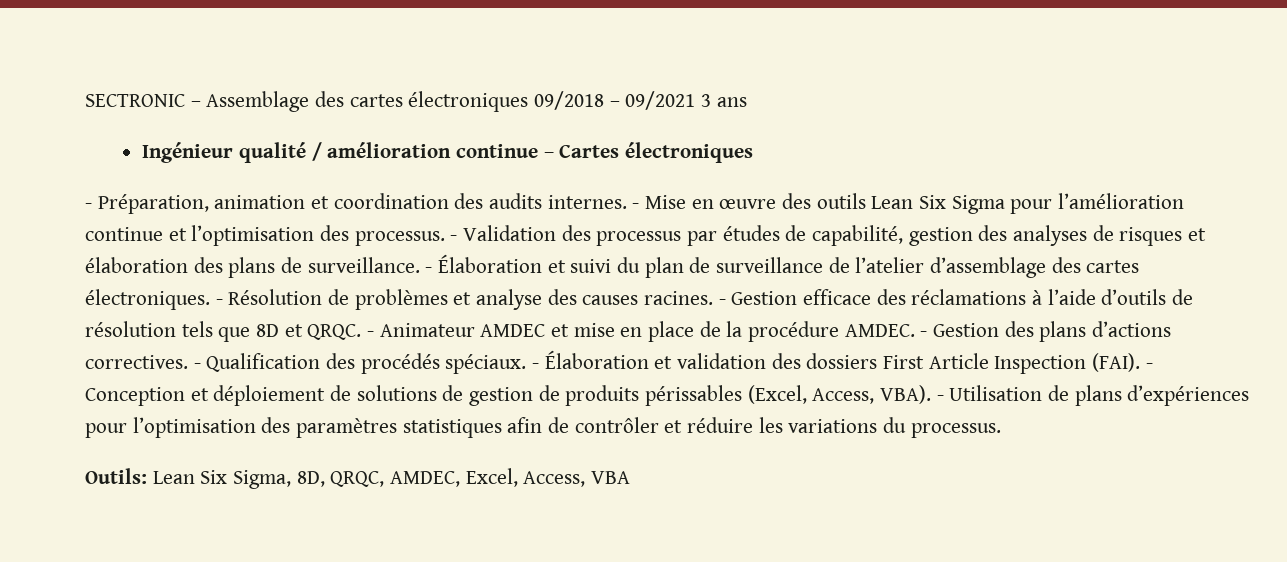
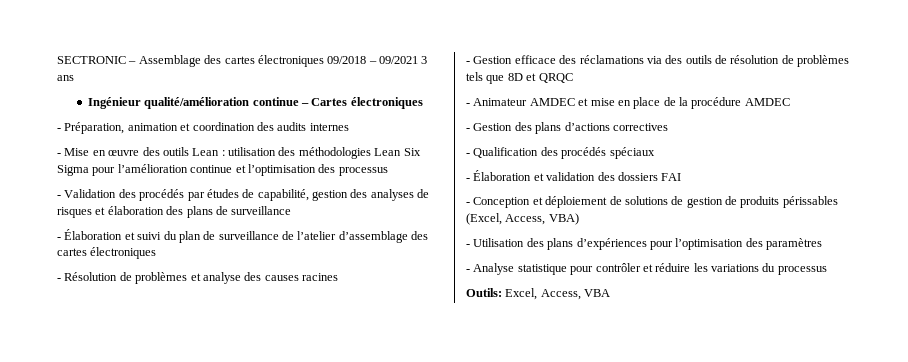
[239,142,452,163] qualité / amélioration -> [144,97,250,109] qualité/amélioration
[547,195,627,209] internes. -> [309,123,349,131] internes //
(914, 202) none -> [221,147,402,159] : utilisation des méthodologies Lean
[354,231,445,246] processus. -> [338,167,388,176] processus //
[596,231,682,246] processus -> [139,189,185,201] procédés
[307,257,420,273] surveillance. -> [231,206,292,215] surveillance //
[85,289,210,310] électroniques. -> [90,247,157,259] électroniques //
[644,291,714,305] racines. -> [302,273,338,281] racines //
[1032,289,1194,305] [85,321,176,337] à l’aide d’outils de résolution -> [646,55,850,67] via des outils de résolution de problèmes
[307,324,362,340] QRQC. -> [538,73,573,83] QRQC //
[844,324,915,337] AMDEC. -> [744,98,790,106] AMDEC //
[85,355,188,369] correctives. -> [612,123,668,131] correctives //
[445,354,527,374] spéciaux. -> [609,147,655,159] spéciaux //
[883,353,1141,374] First Article Inspection (FAI). -> [661,173,682,181] FAI //
[880,385,932,404] VBA). -> [548,213,579,225] VBA) //
[1048,385,1070,401] de -> [526,238,544,247] des
[402,417,570,438] statistiques afin de -> [466,263,594,275] // - Analyse statistique pour
[910,423,1001,438] processus. -> [777,266,827,275] processus
[152,470,461,489] Lean Six Sigma, 8D, QRQC, AMDEC, -> (502, 292) none

